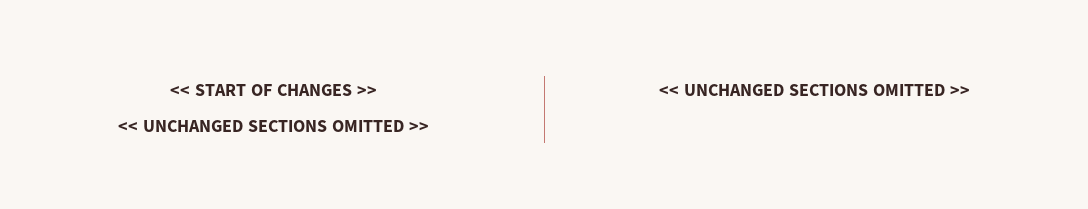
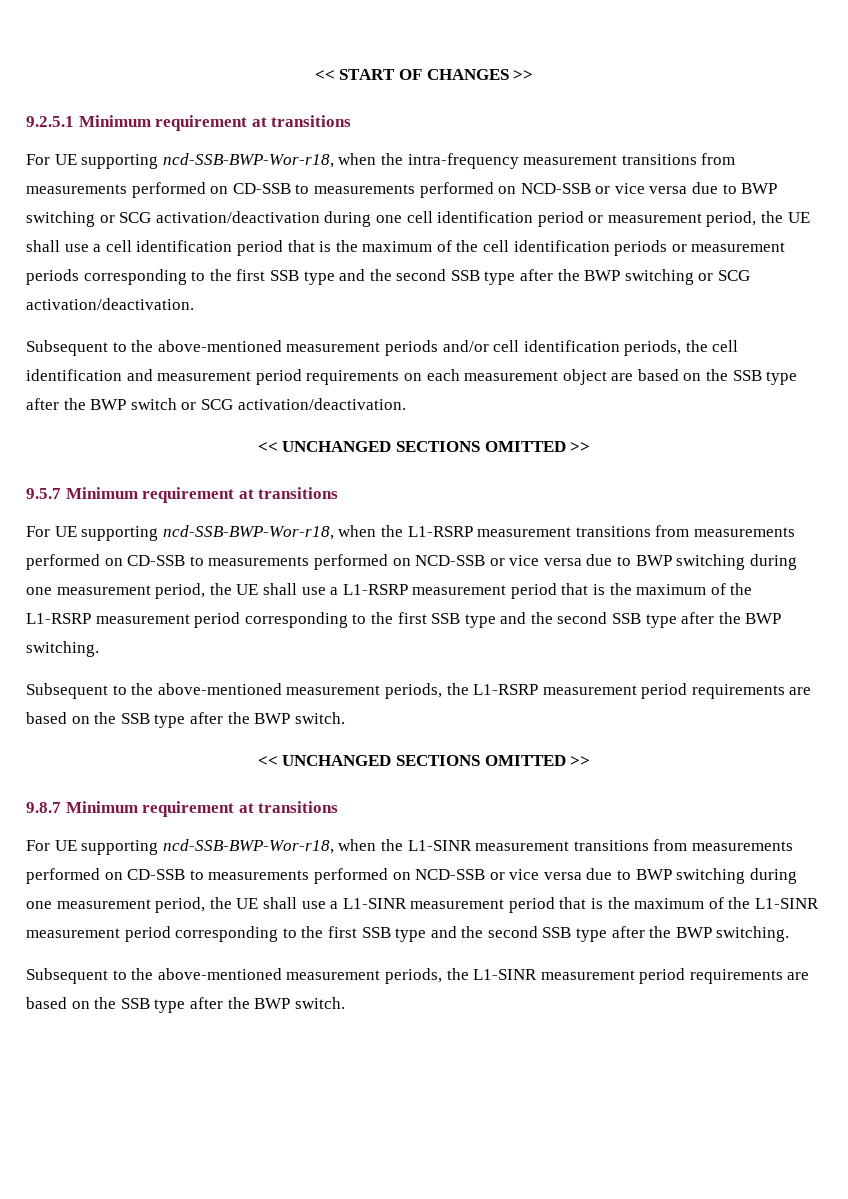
[118,120,429,132] [659,84,970,96] // << UNCHANGED SECTIONS OMITTED >> // << UNCHANGED SECTIONS OMITTED >> -> [26,115,352,131] [26,153,736,169] [26,182,778,198] [26,211,810,227] [26,240,786,256] [26,269,751,285] [26,298,194,310] [26,340,739,356] [26,369,798,385] [26,398,406,410] [257,441,591,452] [26,487,339,503] [26,525,795,541] [26,554,797,570] [26,583,753,599] [26,612,782,628] [26,641,99,657] [26,683,812,699] [26,712,345,728] [257,755,591,766] [26,801,339,817] [26,839,793,855] [26,868,797,884] [26,897,820,913] [26,926,790,942] [26,968,810,984] [26,997,345,1013] // 9.2.5.1 Minimum requirement at transitions // For UE supporting ncd-SSB-BWP-Wor-r18, when the intra-frequency measurement transitions from measurements performed on CD-SSB to measurements performed on NCD-SSB or vice versa due to BWP switching or SCG activation/deactivation during one cell identification period or measurement period, the UE shall use a cell identification period that is the maximum of the cell identification periods or measurement periods corresponding to the first SSB type and the second SSB type after the BWP switching or SCG activation/deactivation. // Subsequent to the above-mentioned measurement periods and/or cell identification periods, the cell identification and measurement period requirements on each measurement object are based on the SSB type after the BWP switch or SCG activation/deactivation. // << UNCHANGED SECTIONS OMITTED >> // 9.5.7 Minimum requirement at transitions // For UE supporting ncd-SSB-BWP-Wor-r18, when the L1-RSRP measurement transitions from measurements performed on CD-SSB to measurements performed on NCD-SSB or vice versa due to BWP switching during one measurement period, the UE shall use a L1-RSRP measurement period that is the maximum of the L1-RSRP measurement period corresponding to the first SSB type and the second SSB type after the BWP switching. // Subsequent to the above-mentioned measurement periods, the L1-RSRP measurement period requirements are based on the SSB type after the BWP switch. // << UNCHANGED SECTIONS OMITTED >> // 9.8.7 Minimum requirement at transitions // For UE supporting ncd-SSB-BWP-Wor-r18, when the L1-SINR measurement transitions from measurements performed on CD-SSB to measurements performed on NCD-SSB or vice versa due to BWP switching during one measurement period, the UE shall use a L1-SINR measurement period that is the maximum of the L1-SINR measurement period corresponding to the first SSB type and the second SSB type after the BWP switching. // Subsequent to the above-mentioned measurement periods, the L1-SINR measurement period requirements are based on the SSB type after the BWP switch.

